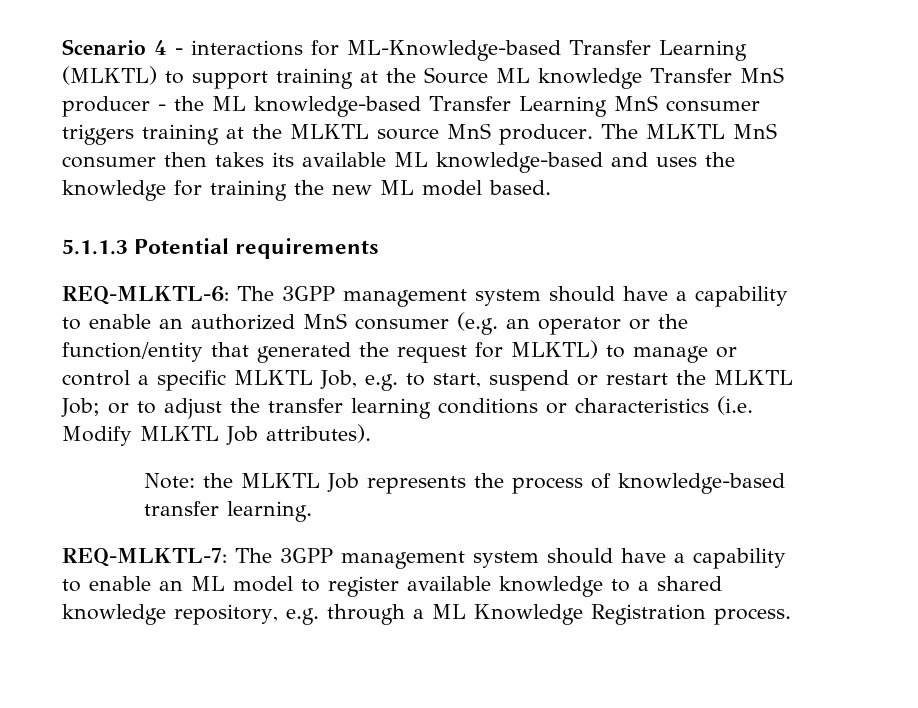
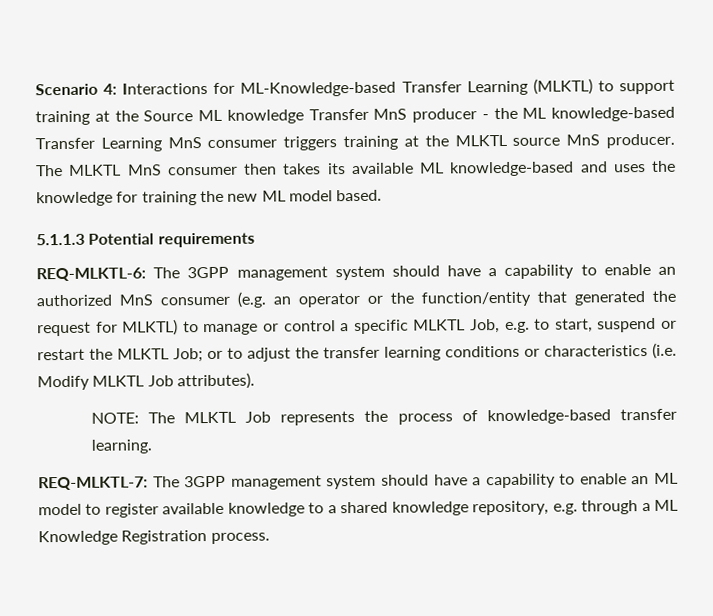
[154,40,303,56] 4 - interactions -> [103,83,209,95] 4: Interactions
[143,473,233,489] Note: the -> [90,412,175,424] NOTE: The

